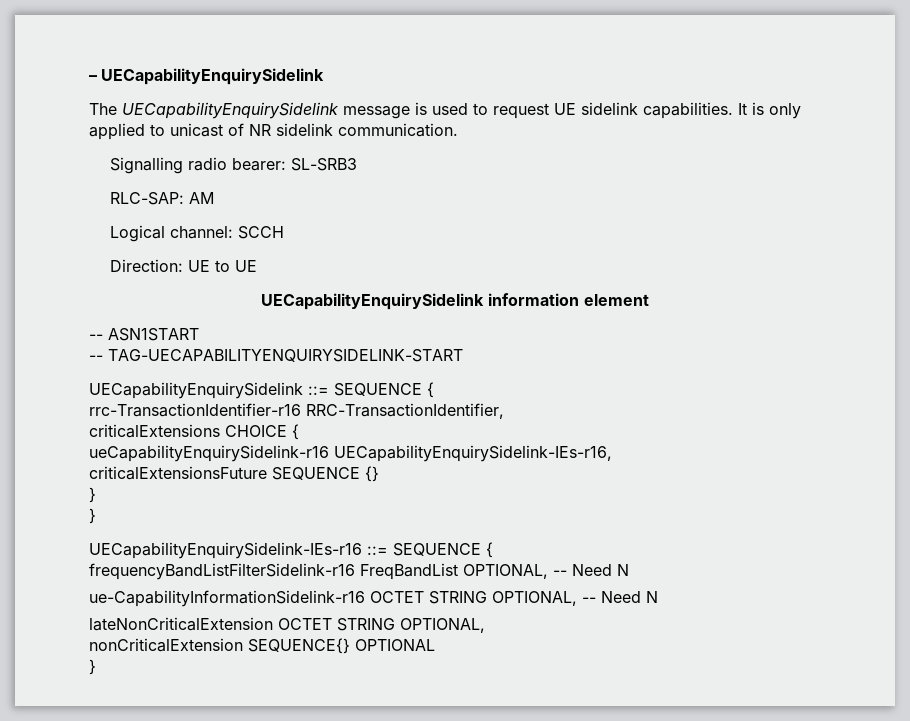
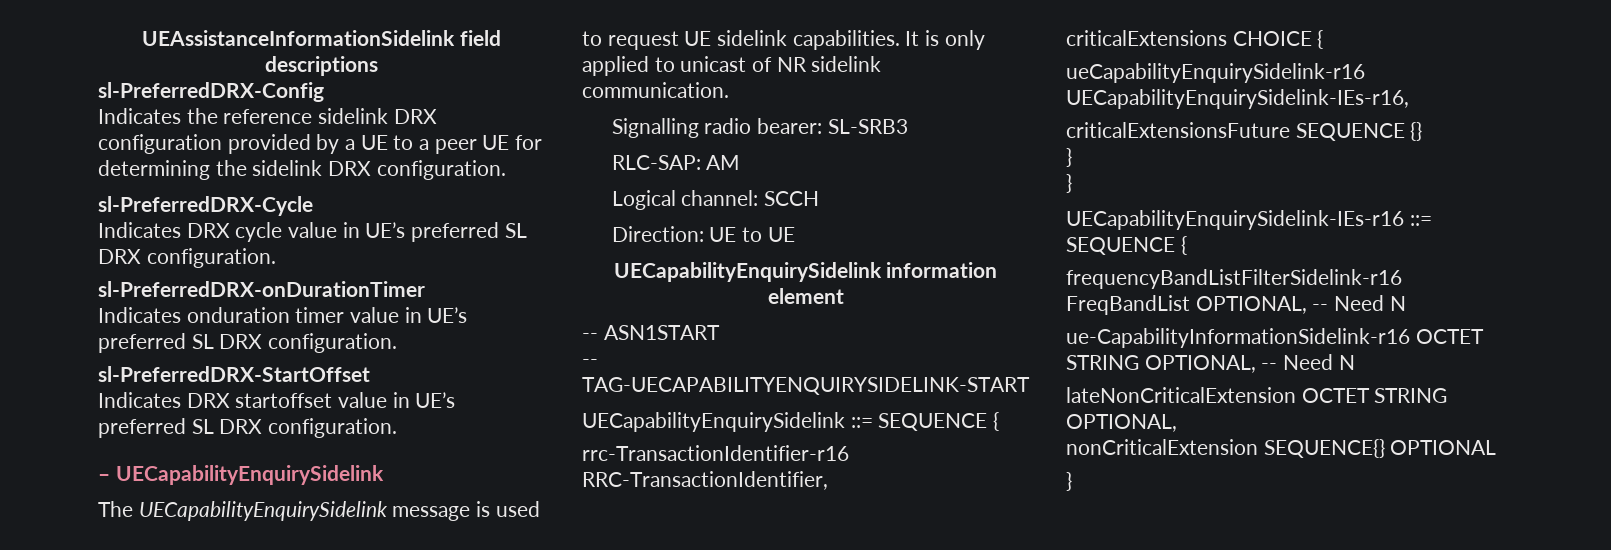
(89, 78) none -> [142,30,501,46] [265,56,378,76] [98,82,324,102] [98,108,437,124] [98,134,543,154] [98,160,506,180] [98,196,313,216] [98,222,527,242] [98,248,276,268] [98,281,425,297] [98,307,468,323] [98,333,398,353] [98,366,370,382] [98,392,456,408] [98,418,398,438] UEAssistanceInformationSidelink field descriptions // sl-PreferredDRX-Config // Indicates the reference sidelink DRX configuration provided by a UE to a peer UE for determining the sidelink DRX configuration. // sl-PreferredDRX-Cycle // Indicates DRX cycle value in UE’s preferred SL DRX configuration. // sl-PreferredDRX-onDurationTimer // Indicates onduration timer value in UE’s preferred SL DRX configuration. // sl-PreferredDRX-StartOffset // Indicates DRX startoffset value in UE’s preferred SL DRX configuration. //

